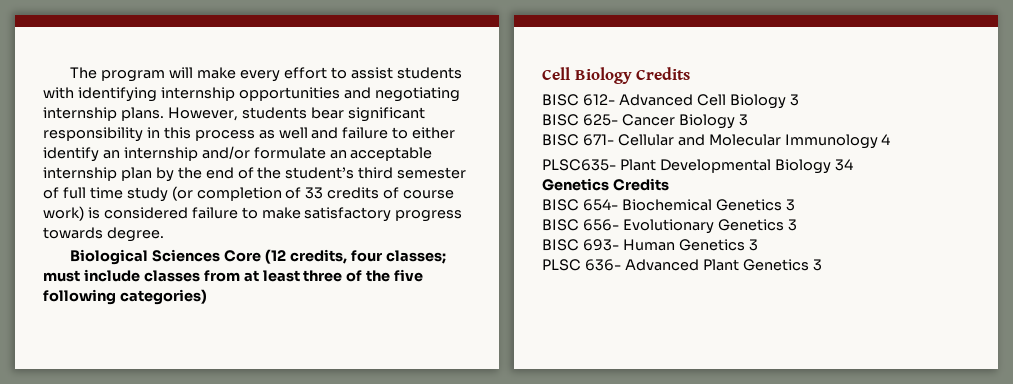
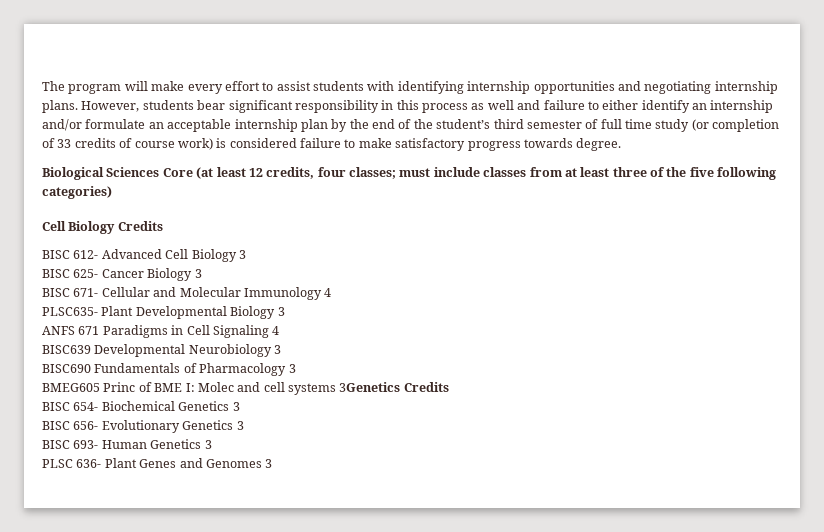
[264,249,286,264] (12 -> [196,167,263,179] (at least 12
[834,159,853,171] [542,178,609,191] 34 // Genetics -> [277,307,285,316] [42,325,280,338] [42,344,282,357] [42,363,296,376] [42,382,401,395] 3 // ANFS 671 Paradigms in Cell Signaling 4 // BISC639 Developmental Neurobiology 3 // BISC690 Fundamentals of Pharmacology 3 // BMEG605 Princ of BME I: Molec and cell systems 3Genetics
[624,259,809,271] Advanced Plant Genetics -> [104,458,262,468] Plant Genes and Genomes

